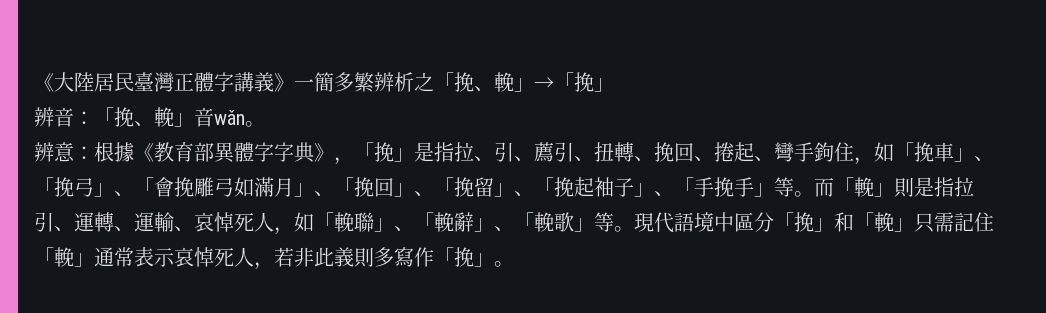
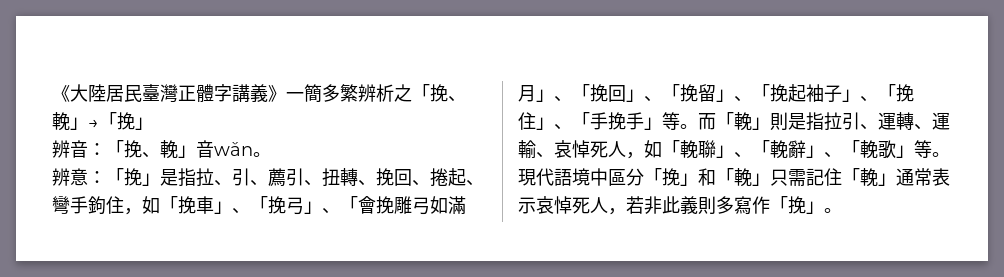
[94,142,354,165] 根據《教育部異體字字典》， -> (106, 177) none
(694, 186) none -> [896,84,914,102] [518,112,590,130] 挽住」、「

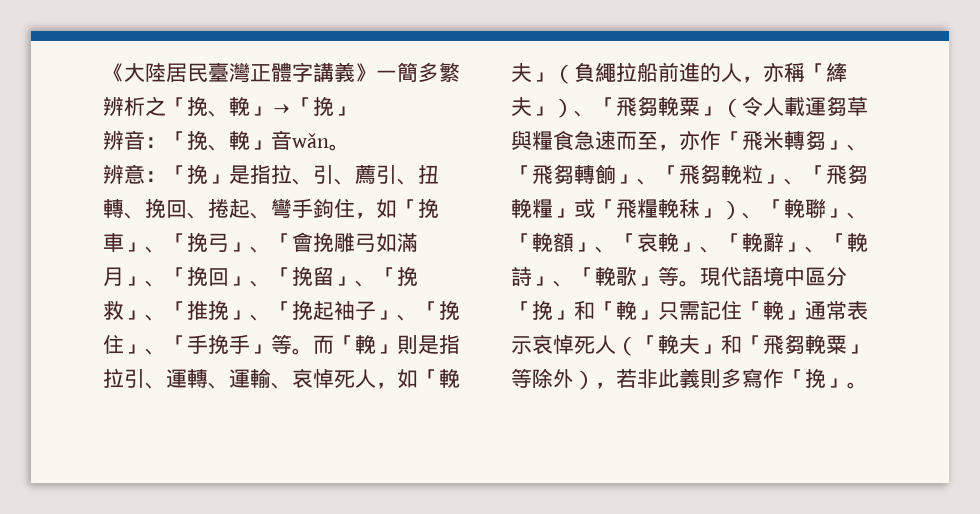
(788, 93) none -> [103,300,313,321] 救」、「推挽」、「挽
[698,140,806,159] 聯」、「輓辭 -> [511,62,847,84] [511,96,868,118] [511,130,868,151] [511,164,868,185] [511,198,868,220] [511,232,868,253] [511,266,532,286] 夫」（負繩拉船前進的人，亦稱「縴夫」）、「飛芻輓粟」（令人載運芻草與糧食急速而至，亦作「飛米轉芻」、「飛芻轉餉」、「飛芻輓粒」、「飛芻輓糧」或「飛糧輓秣」）、「輓聯」、「輓額」、「哀輓」、「輓辭」、「輓詩
(608, 205) none -> [616,334,868,356] [511,368,595,390] （「輓夫」和「飛芻輓粟」等除外）

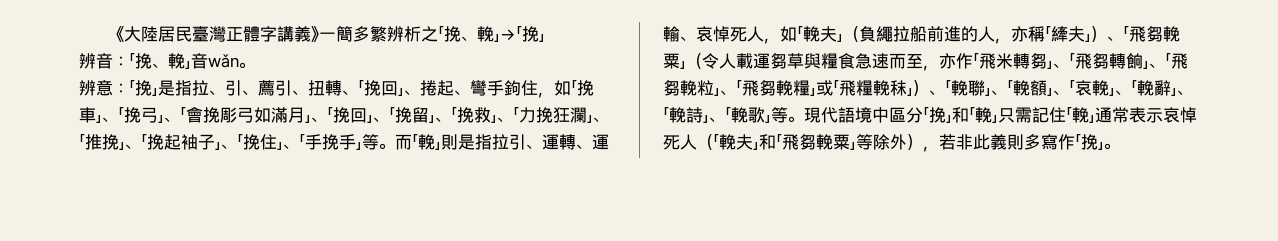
[145,198,187,218] 挽回 -> [358,80,404,96] 「挽回」
[334,233,355,252] 雕 -> [220,107,237,123] 彫
(187, 309) none -> [519,107,609,123] [79,134,85,148] 力挽狂瀾」、「

